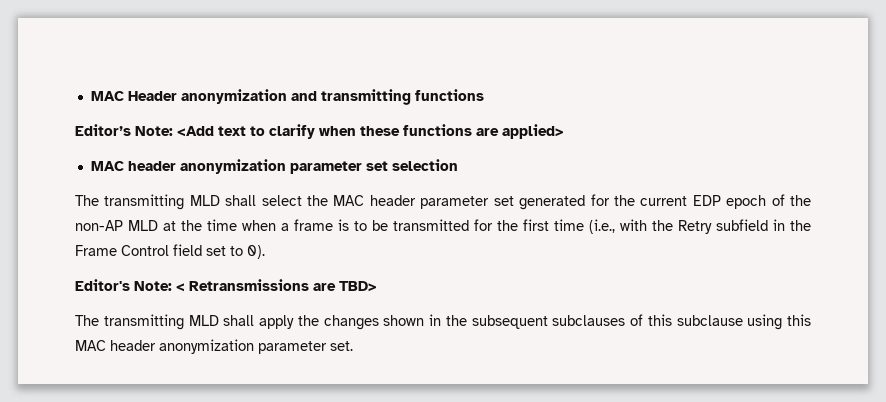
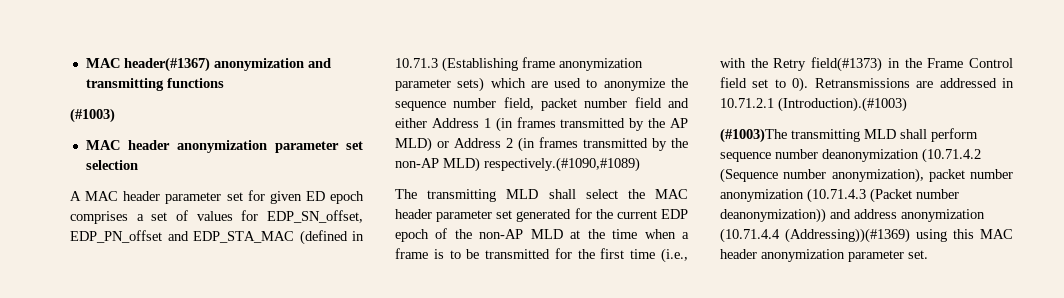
[90,91,177,101] MAC Header -> [85,57,210,72] MAC header(#1367)
[75,124,564,139] Editor’s Note: <Add text to clarify when these functions are applied> -> [70,108,115,123] (#1003)
(458, 165) none -> [70,190,364,204] [70,210,363,224] [70,230,364,245] [395,57,643,72] [395,77,688,92] [395,97,689,111] [395,117,688,132] [395,137,688,152] [395,157,640,172] // A MAC header parameter set for given ED epoch comprises a set of values for EDP_SN_offset, EDP_PN_offset and EDP_STA_MAC (defined in 10.71.3 (Establishing frame anonymization parameter sets) which are used to anonymize the sequence number field, packet number field and either Address 1 (in frames transmitted by the AP MLD) or Address 2 (in frames transmitted by the non-AP MLD) respectively.(#1090,#1089)
[716,219,768,231] subfield -> [811,57,883,72] field(#1373)
[75,279,377,292] [75,314,743,330] // Editor's Note: < Retransmissions are TBD> // The transmitting MLD shall apply the changes shown in the subsequent subclauses of this subclause -> [814,78,1014,88] [720,97,907,112] [720,128,978,143] [720,148,981,163] [720,168,1013,183] [720,188,959,203] [720,208,985,223] [720,228,910,243] Retransmissions are addressed in 10.71.2.1 (Introduction).(#1003) // (#1003)The transmitting MLD shall perform sequence number deanonymization (10.71.4.2 (Sequence number anonymization), packet number anonymization (10.71.4.3 (Packet number deanonymization)) and address anonymization (10.71.4.4 (Addressing))(#1369)

